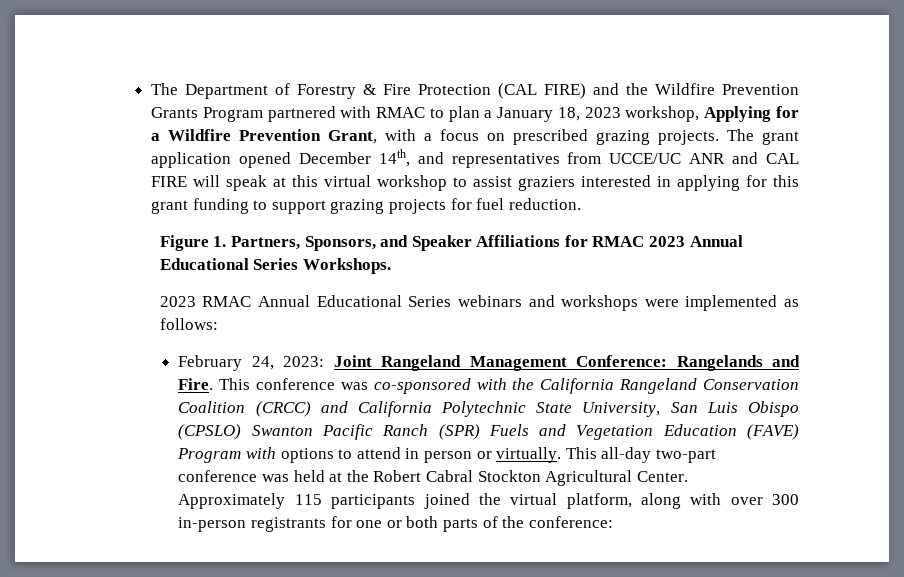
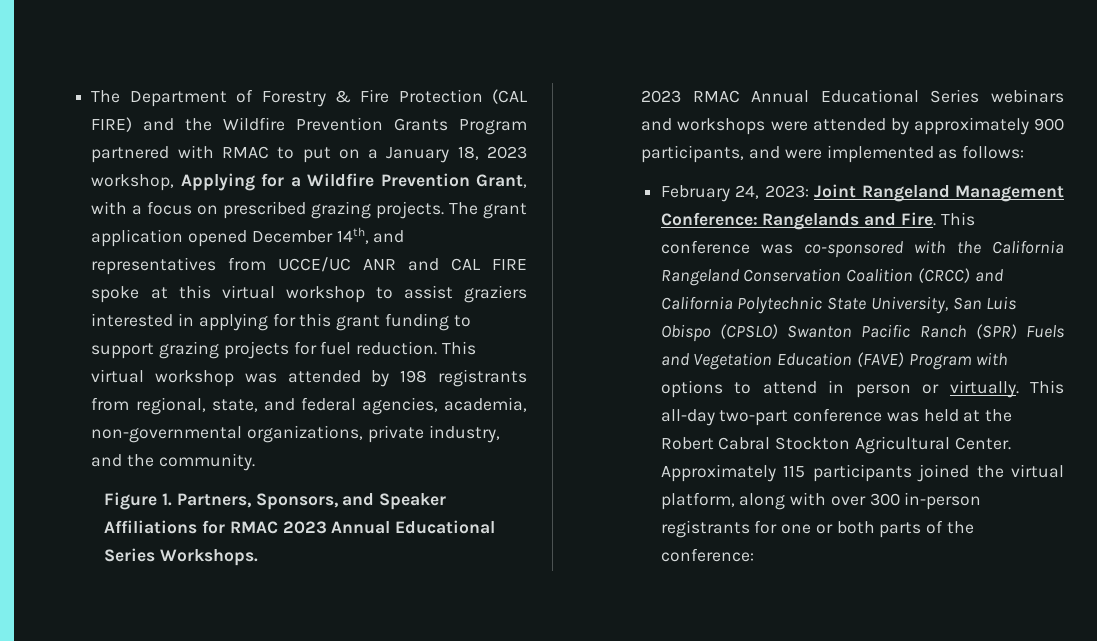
[448,106,480,122] plan -> [302,147,360,163] put on
[193,175,268,191] will speak -> [91,286,140,303] spoke
(581, 204) none -> [441,341,476,355] [91,369,527,387] [91,397,527,415] [91,425,500,443] [91,453,255,471] This virtual workshop was attended by 198 registrants from regional, state, and federal agencies, academia, non-governmental organizations, private industry, and the community.
(679, 303) none -> [812,117,1064,135] [641,145,822,163] attended by approximately 900 participants, and were

